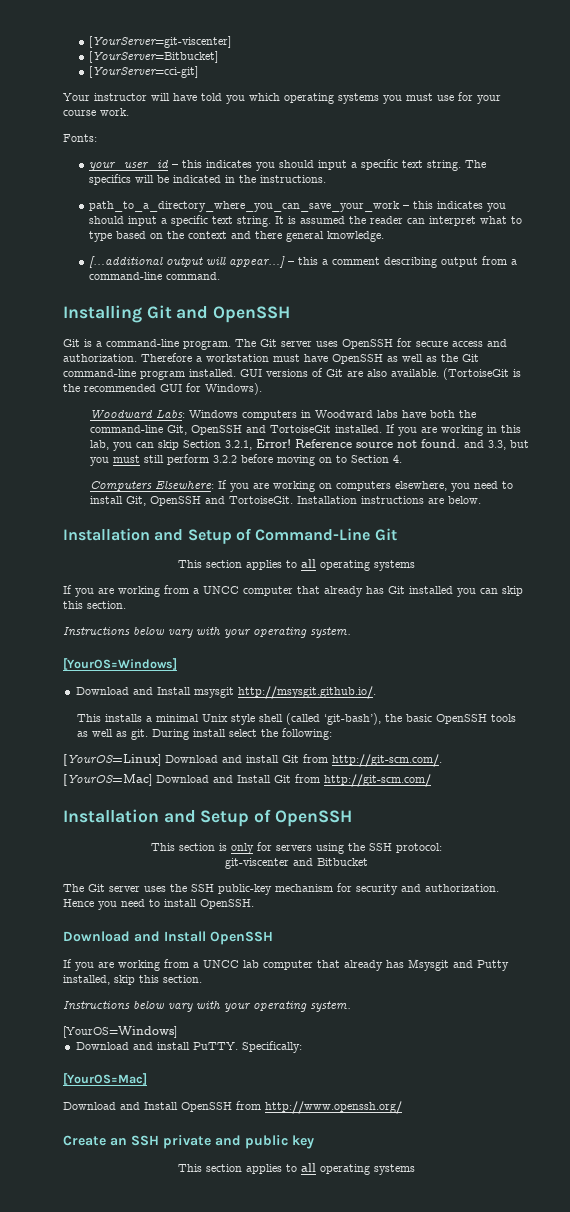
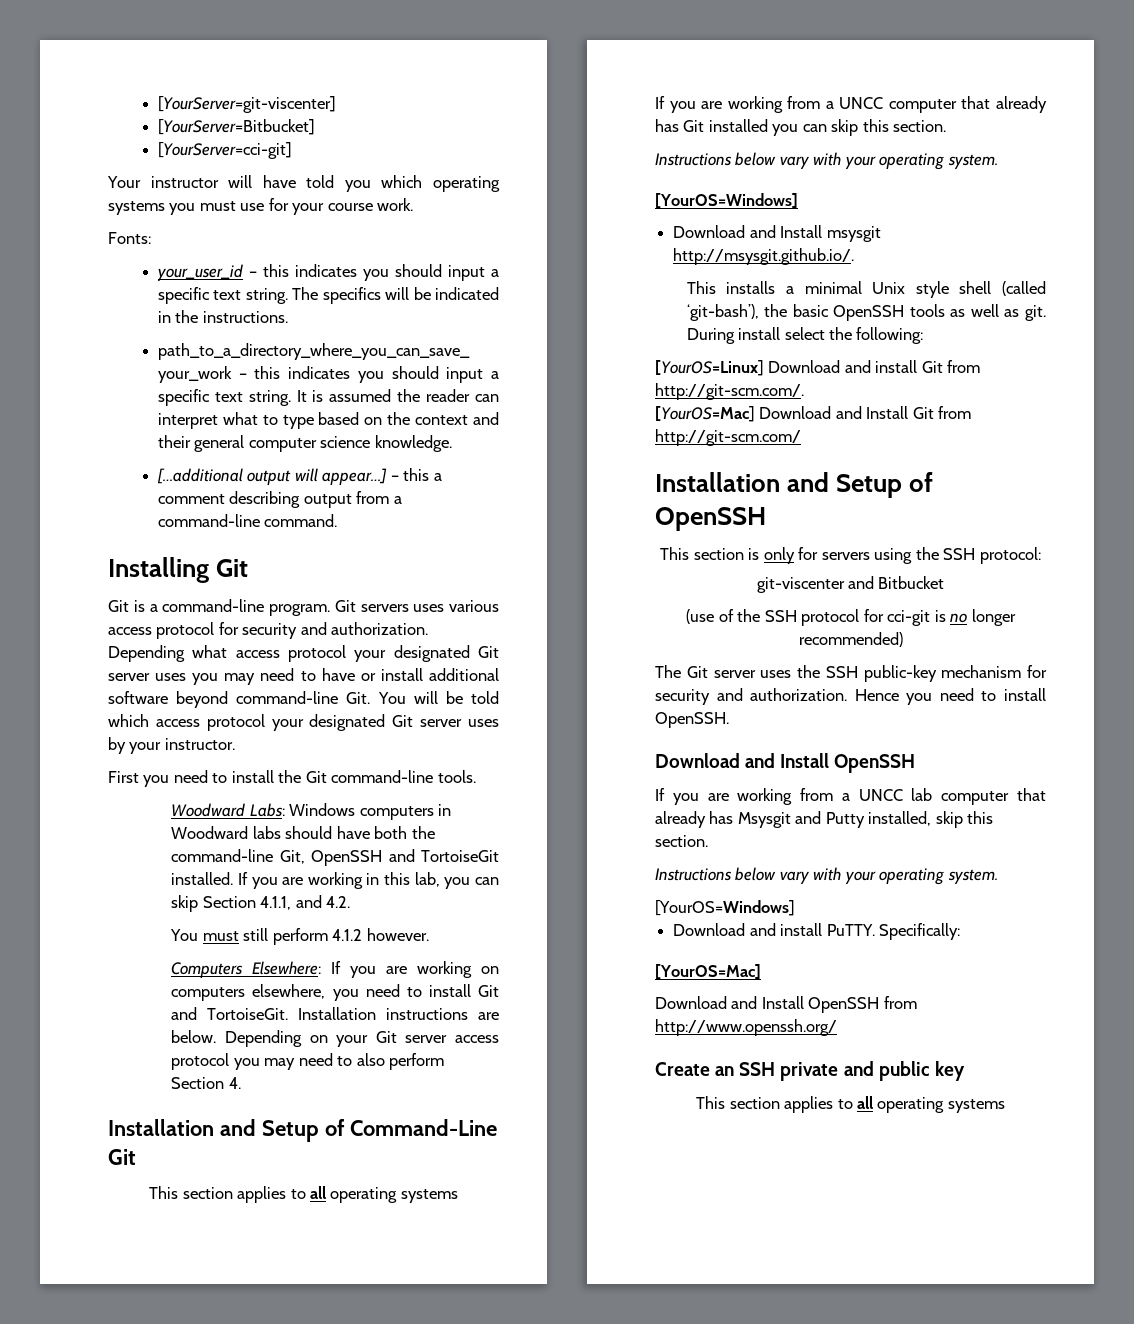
[255,231,325,242] there general -> [157,435,371,452] their general computer science
[176,306,291,323] and OpenSSH -> (249, 568) none
[235,338,507,349] [63,353,479,364] [63,368,521,380] [63,383,262,395] The Git server uses OpenSSH for secure access and authorization. Therefore a workstation must have OpenSSH as well as the Git command-line program installed. GUI versions of Git are also available. (TortoiseGit is the recommended GUI for Windows). -> [334,600,499,612] [108,622,429,639] [108,645,499,662] [108,668,499,685] [108,691,499,708] [108,714,499,731] [108,737,235,754] [108,770,476,787] Git servers uses various access protocol for security and authorization. Depending what access protocol your designated Git server uses you may need to have or install additional software beyond command-line Git. You will be told which access protocol your designated Git server uses by your instructor. // First you need to install the Git command-line tools.
(399, 414) none -> [285,826,333,839] should
[225,439,530,450] [90,454,403,466] 3.2.1, Error! Reference source not found. and 3.3, but you must still perform 3.2.2 before moving on to Section 4. -> [260,895,351,910] [170,928,429,945] 4.1.1, and 4.2. // You must still perform 4.1.2 however.
[126,496,202,506] Git, OpenSSH -> [478,985,500,997] Git
(482, 500) none -> [224,1030,500,1047] [171,1053,445,1070] [171,1077,241,1089] Depending on your Git server access protocol you may need to also perform Section 4.
(368, 862) none -> [686,609,1016,626] [798,632,903,647] // (use of the SSH protocol for cci-git is no longer recommended)

